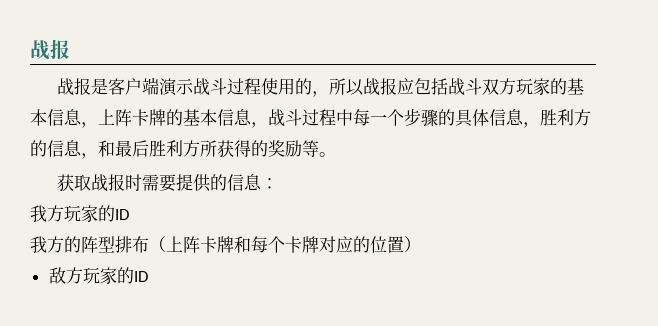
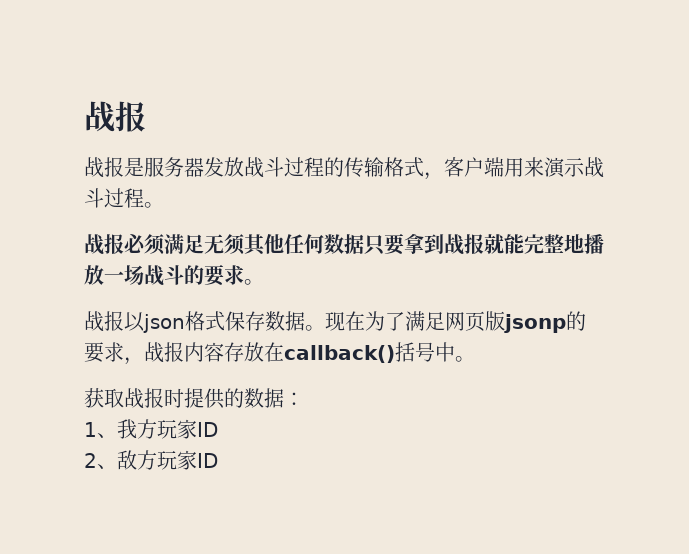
[108,77,585,97] [30,108,591,128] [30,140,319,159] 客户端演示战斗过程使用的，所以战报应包括战斗双方玩家的基本信息，上阵卡牌的基本信息，战斗过程中每一个步骤的具体信息，胜利方的信息，和最后胜利方所获得的奖励等 -> [144,157,604,180] [84,188,164,208] [84,233,604,256] [84,265,264,286] [84,311,586,333] [84,342,455,365] 服务器发放战斗过程的传输格式，客户端用来演示战斗过程。 // 战报必须满足无须其他任何数据只要拿到战报就能完整地播放一场战斗的要求。 // 战报以json格式保存数据。现在为了满足网页版jsonp的要求，战报内容存放在callback()括号中
[142,174,263,192] 需要提供的信息 -> [184,388,284,409] 提供的数据
(279, 183) none -> [84,422,117,438] 1、
[98,205,115,222] 的 -> (197, 429) none
[30,236,421,253] 我方的阵型排布（上阵卡牌和每个卡牌对应的位置） // -> [84,453,117,469] 2、
[116,267,134,284] 的 -> (197, 460) none

